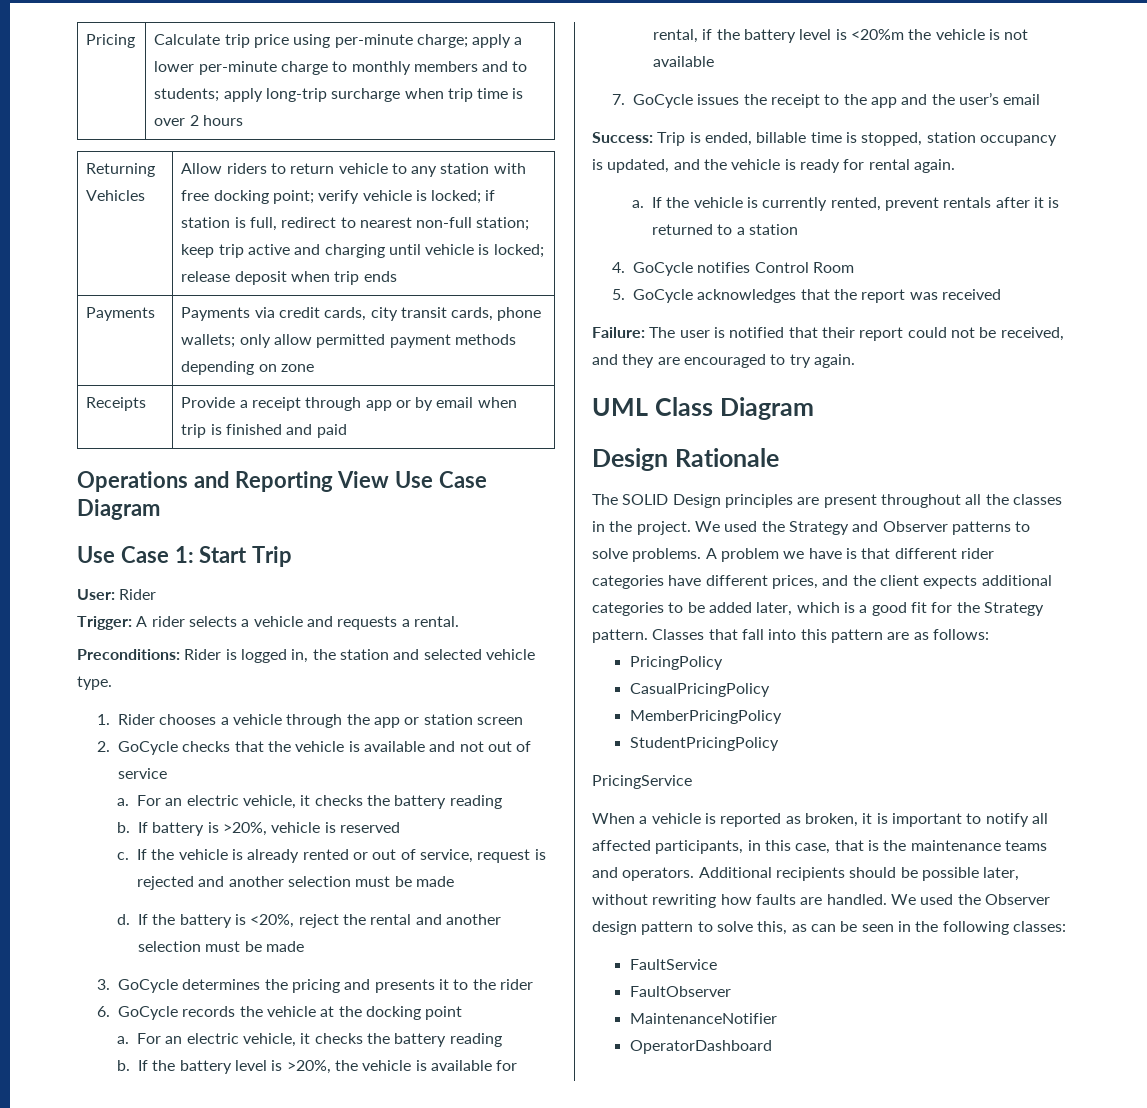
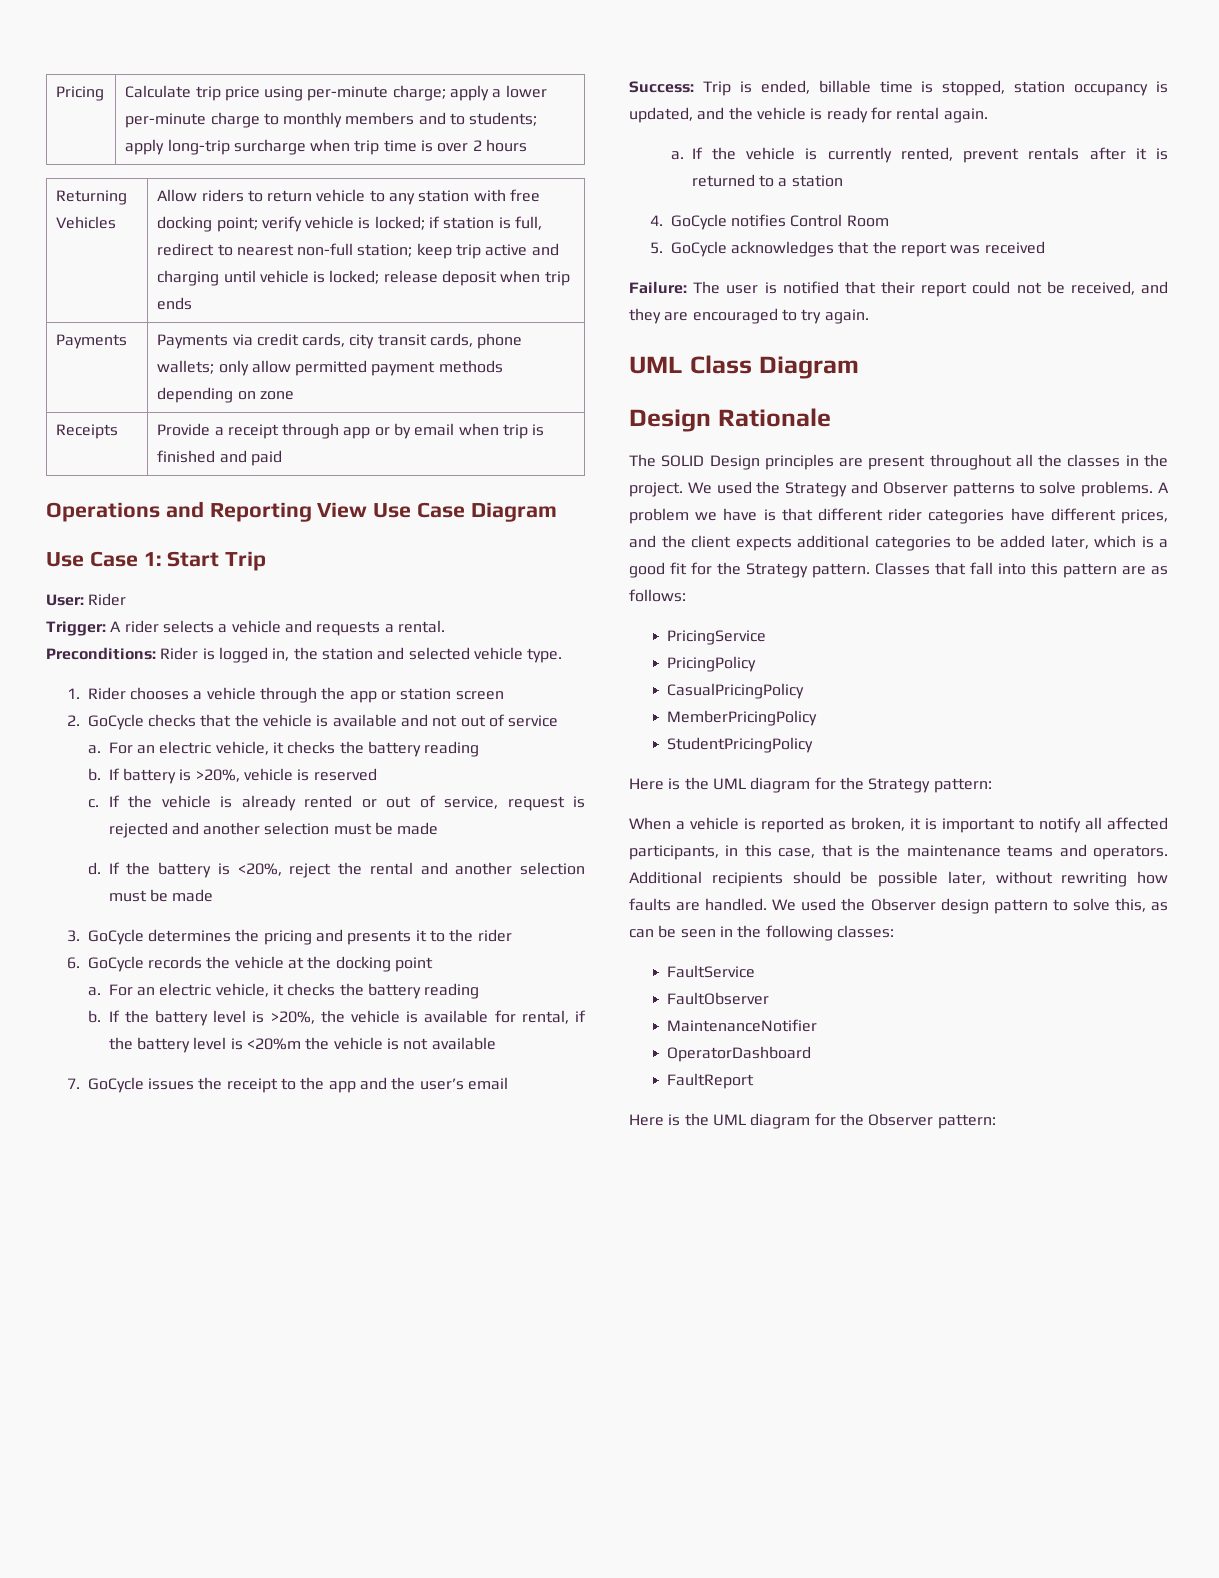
(989, 634) none -> [667,630,767,645] // PricingService
[592,775,692,789] PricingService -> [629,777,992,793] Here is the UML diagram for the Strategy pattern:
(772, 1047) none -> [667,1073,755,1089] [629,1113,996,1129] // FaultReport // Here is the UML diagram for the Observer pattern:

